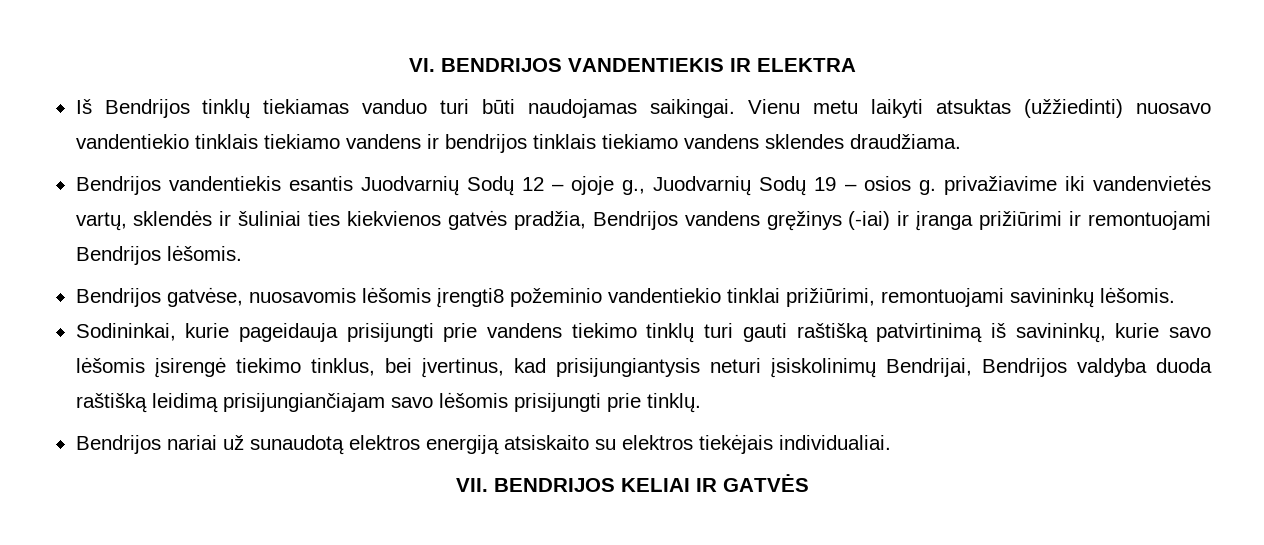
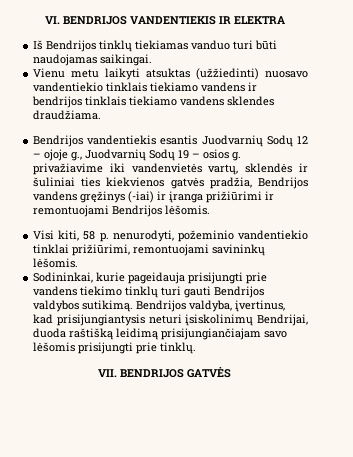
(736, 108) none -> (153, 60) //
[75,287,504,308] Bendrijos gatvėse, nuosavomis lėšomis įrengti8 -> [33,230,174,242] Visi kiti, 58 p. nenurodyti,
[796,323,1212,343] [75,357,412,378] raštišką patvirtinimą iš savininkų, kurie savo lėšomis įsirengė tiekimo tinklus, bei -> [214,286,265,298] [33,300,233,312] Bendrijos valdybos sutikimą. Bendrijos valdyba,
[981,358,1147,377] Bendrijos valdyba -> (308, 320) none
[75,434,891,455] // Bendrijos nariai už sunaudotą elektros energiją atsiskaito su elektros tiekėjais individualiai. -> (197, 348) none
[620,478,717,492] KELIAI IR -> (184, 373) none

